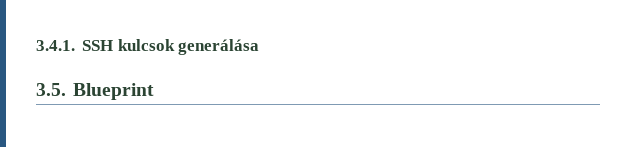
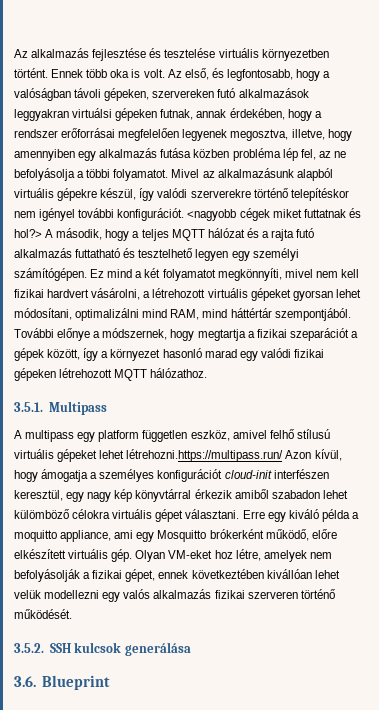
[36,40,75,51] 3.4.1. -> [14,48,329,61] [14,68,331,81] [14,88,309,101] [14,108,322,121] [14,128,352,141] [14,148,346,161] [14,168,333,181] [14,188,349,201] [14,208,361,221] [14,228,315,241] [14,248,299,261] [14,268,359,281] [14,288,361,301] [14,308,351,321] [14,328,358,341] [14,348,324,361] [14,368,208,381] [14,401,107,415] [14,429,330,442] [14,449,342,462] [14,469,329,482] [14,489,348,502] [14,509,359,522] [14,529,337,542] [14,549,332,562] [14,569,340,582] [14,589,335,602] [14,609,72,619] [14,643,44,653] Az alkalmazás fejlesztése és tesztelése virtuális környezetben történt. Ennek több oka is volt. Az első, és legfontosabb, hogy a valóságban távoli gépeken, szervereken futó alkalmazások leggyakran virtuálsi gépeken futnak, annak érdekében, hogy a rendszer erőforrásai megfelelően legyenek megosztva, illetve, hogy amennyiben egy alkalmazás futása közben probléma lép fel, az ne befolyásolja a többi folyamatot. Mivel az alkalmazásunk alapból virtuális gépekre készül, így valódi szerverekre történő telepítéskor nem igényel további konfigurációt. <nagyobb cégek miket futtatnak és hol?> A második, hogy a teljes MQTT hálózat és a rajta futó alkalmazás futtatható és tesztelhető legyen egy személyi számítógépen. Ez mind a két folyamatot megkönnyíti, mivel nem kell fizikai hardvert vásárolni, a létrehozott virtuális gépeket gyorsan lehet módosítani, optimalizálni mind RAM, mind háttértár szempontjából. További előnye a módszernek, hogy megtartja a fizikai szeparációt a gépek között, így a környezet hasonló marad egy valódi fizikai gépeken létrehozott MQTT hálózathoz. // 3.5.1. Multipass // A multipass egy platform független eszköz, amivel felhő stílusú virtuális gépeket lehet létrehozni.https://multipass.run/ Azon kívül, hogy ámogatja a személyes konfigurációt cloud-init interfészen keresztül, egy nagy kép könyvtárral érkezik amiből szabadon lehet külömböző célokra virtuális gépet választani. Erre egy kiváló példa a moquitto appliance, ami egy Mosquitto brókerként működő, előre elkészített virtuális gép. Olyan VM-eket hoz létre, amelyek nem befolyásolják a fizikai gépet, ennek következtében kivállóan lehet velük modellezni egy valós alkalmazás fizikai szerveren történő működését. // 3.5.2.
[36,83,66,96] 3.5. -> [14,676,36,687] 3.6.

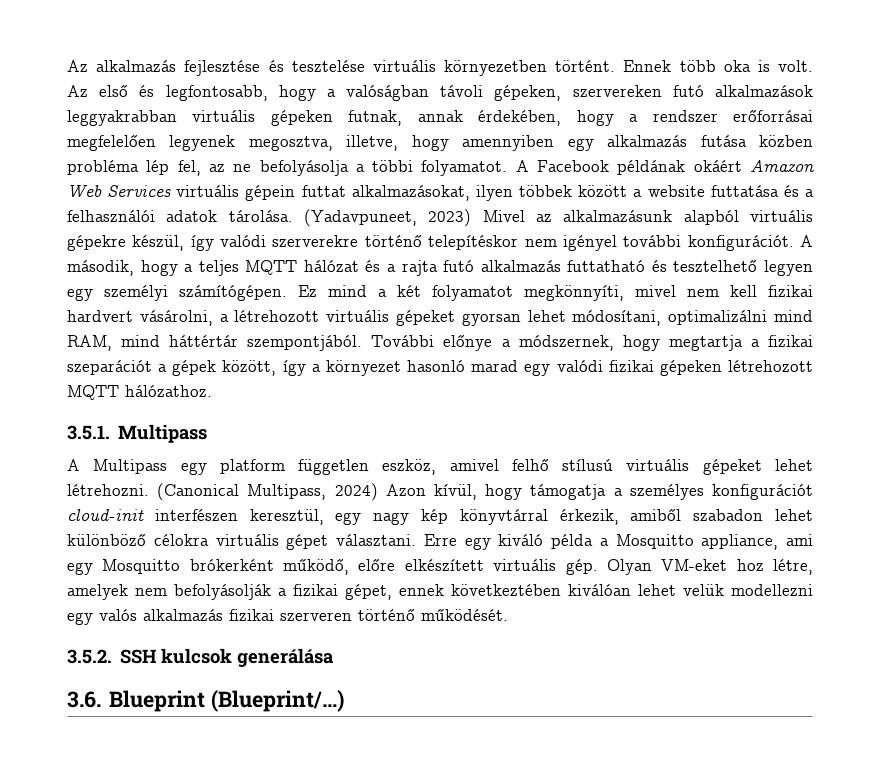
[184,68,209,80] első, -> [99,85,129,97] első
[14,108,113,121] leggyakran virtuálsi -> [67,110,256,126] leggyakrabban virtuális
(169, 175) none -> [515,160,814,175] [67,184,815,201] [67,209,472,227] A Facebook példának okáért Amazon Web Services virtuális gépein futtat alkalmazásokat, ilyen többek között a website futtatása és a felhasználói adatok tárolása. (Yadavpuneet, 2023)
[187,208,361,221] [14,229,42,238] <nagyobb cégek miket futtatnak és hol?> -> (794, 243) none
[25,430,75,442] multipass -> [93,459,168,474] Multipass
[126,449,284,462] létrehozni.https://multipass.run/ -> [67,483,378,501] létrehozni. (Canonical Multipass, 2024)
[41,469,89,482] ámogatja -> [530,484,607,500] támogatja
[194,489,232,499] érkezik -> [559,509,619,525] érkezik,
[14,509,69,519] külömböző -> [67,534,146,546] különböző
[14,530,57,542] moquitto -> [615,534,694,549] Mosquitto
[266,569,312,579] kivállóan -> [568,584,631,596] kiválóan
(110, 682) none -> [211,690,345,712] (Blueprint/…)

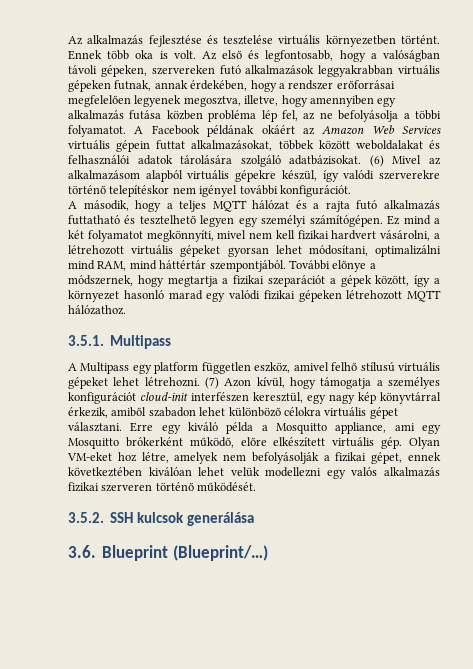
(742, 166) none -> [302,127,315,135] az
[475,185,513,201] ilyen -> (273, 145) none
[633,185,815,197] [67,209,472,227] a website futtatása és a felhasználói adatok tárolása. (Yadavpuneet, 2023) -> [355,140,440,150] [68,155,384,167] weboldalakat és felhasználói adatok tárolására szolgáló adatbázisokat. (6)
[563,210,673,222] alkalmazásunk -> [68,170,140,180] alkalmazásom
(794, 243) none -> (351, 191) //
[157,483,378,501] (Canonical Multipass, 2024) -> [205,377,220,389] (7)

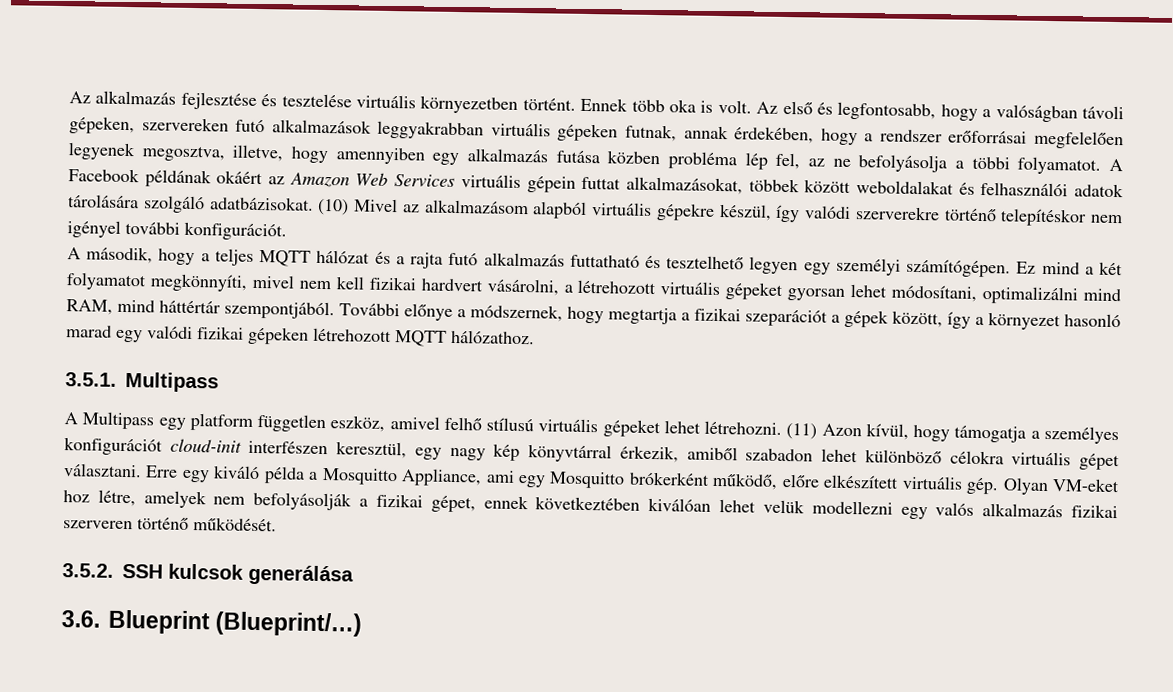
[369,155,384,167] (6) -> [317,198,350,216] (10)
[205,377,220,389] (7) -> [786,423,818,440] (11)
[335,422,387,434] appliance, -> [401,468,483,487] Appliance,

